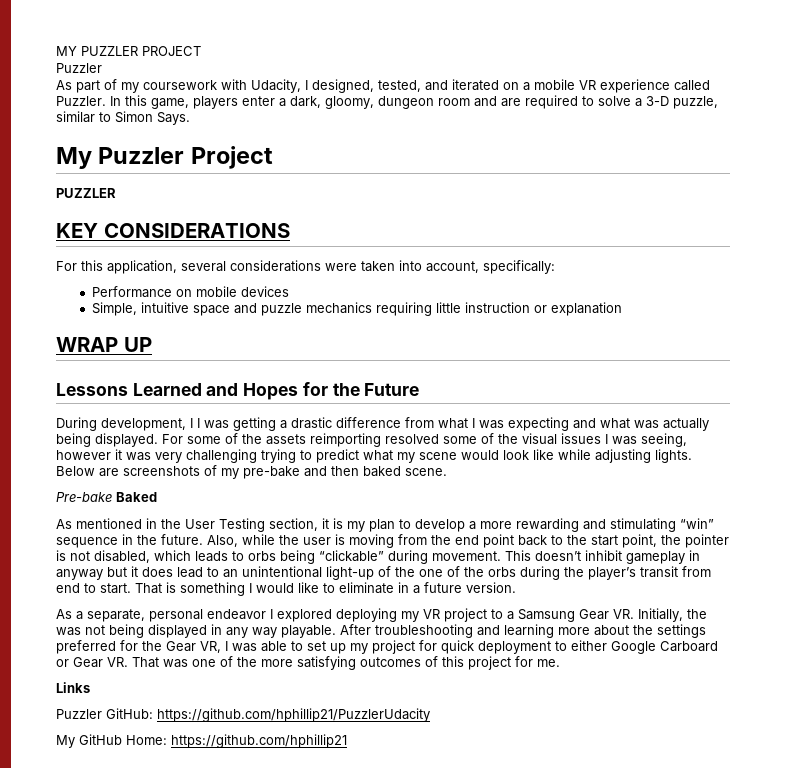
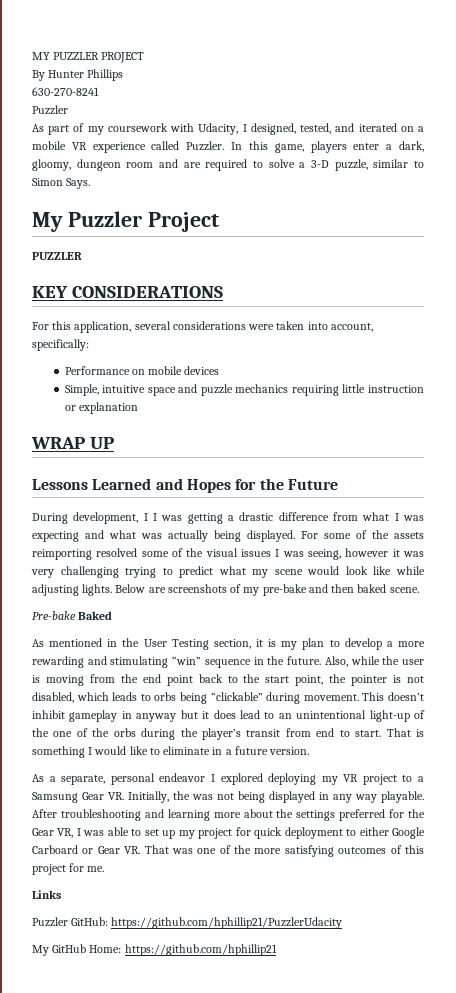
(201, 51) none -> [32,69,124,81] [32,87,99,96] // By Hunter Phillips // 630-270-8241

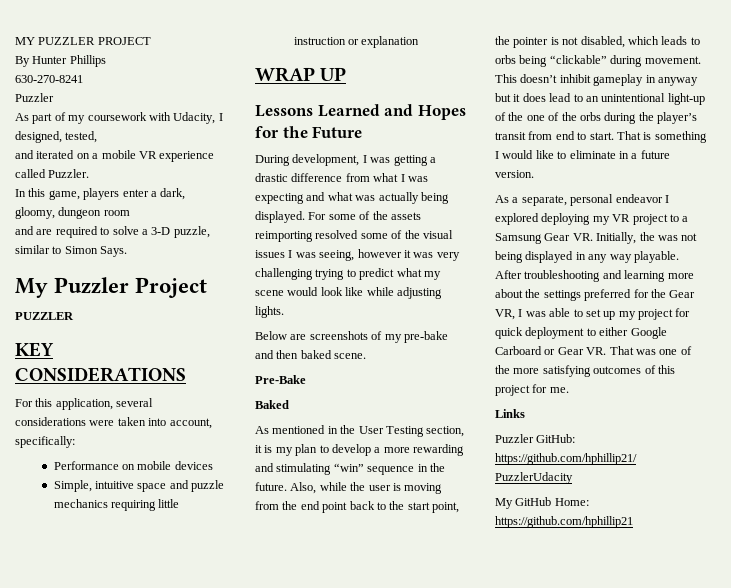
(332, 128) none -> (98, 137) //
(225, 146) none -> (90, 173) //
(154, 165) none -> (130, 213) //
[153,513,157,521] I -> (367, 159) none
(113, 590) none -> (284, 312) //
[32,611,76,620] Pre-bake -> [255,375,306,384] Pre-Bake //

